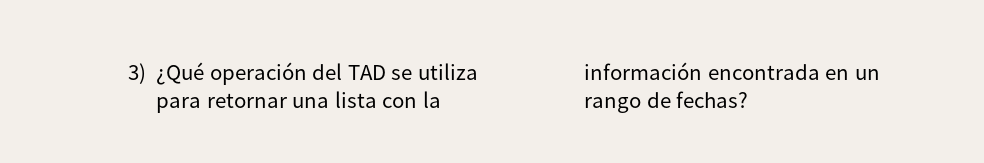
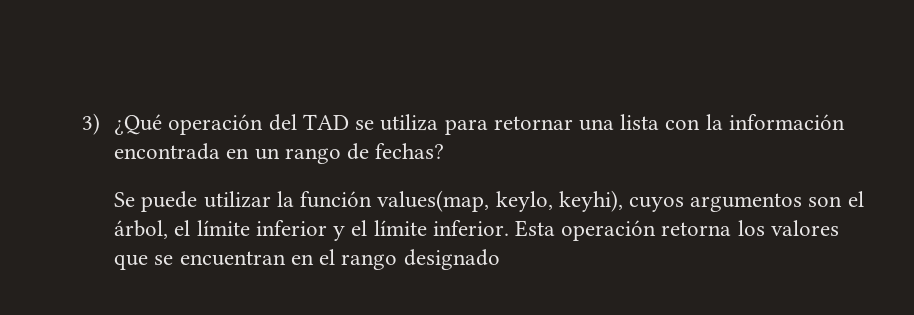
(749, 99) none -> [114,190,864,212] [114,220,839,241] [114,249,500,270] // Se puede utilizar la función values(map, keylo, keyhi), cuyos argumentos son el árbol, el límite inferior y el límite inferior. Esta operación retorna los valores que se encuentran en el rango designado

